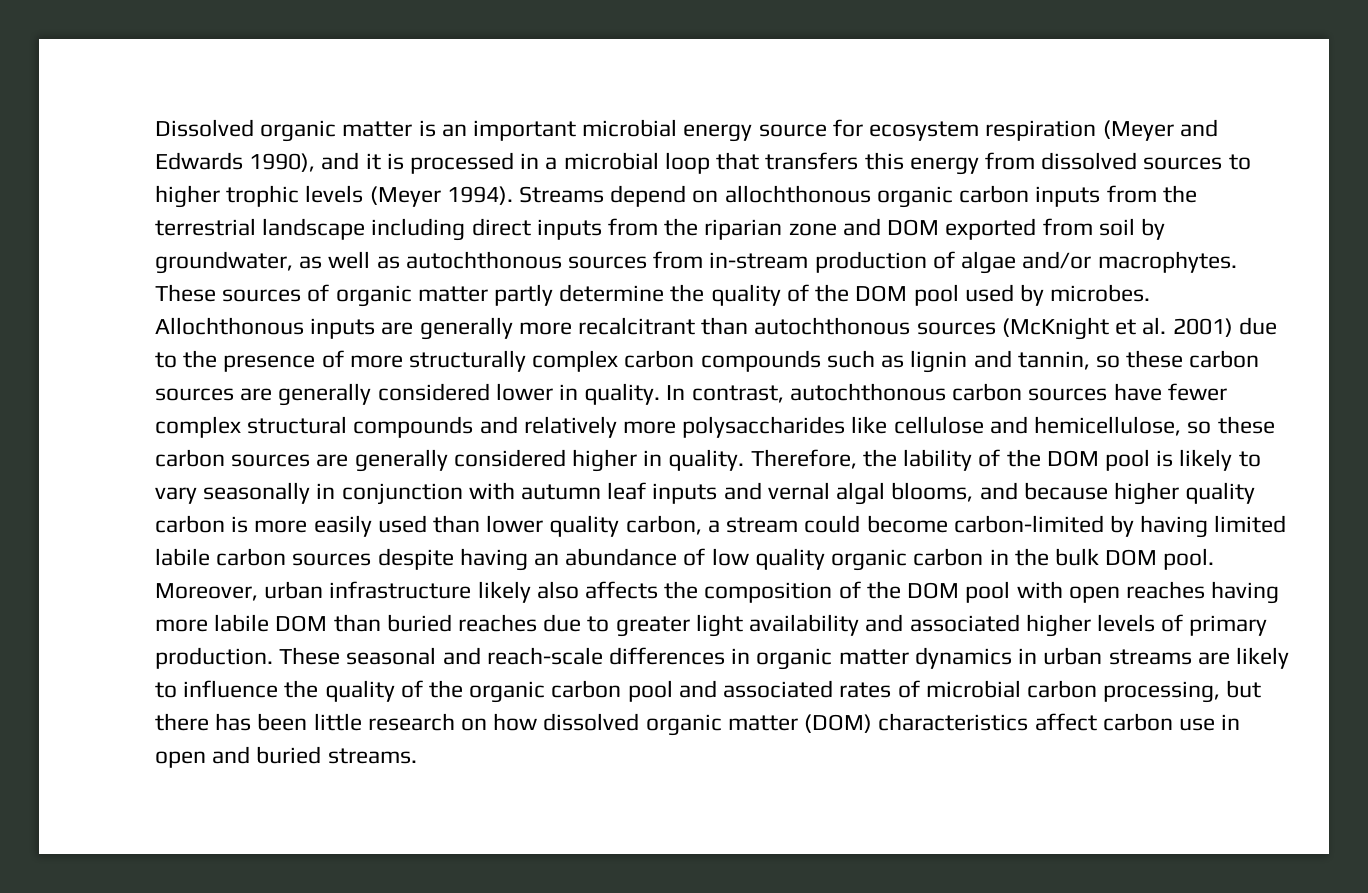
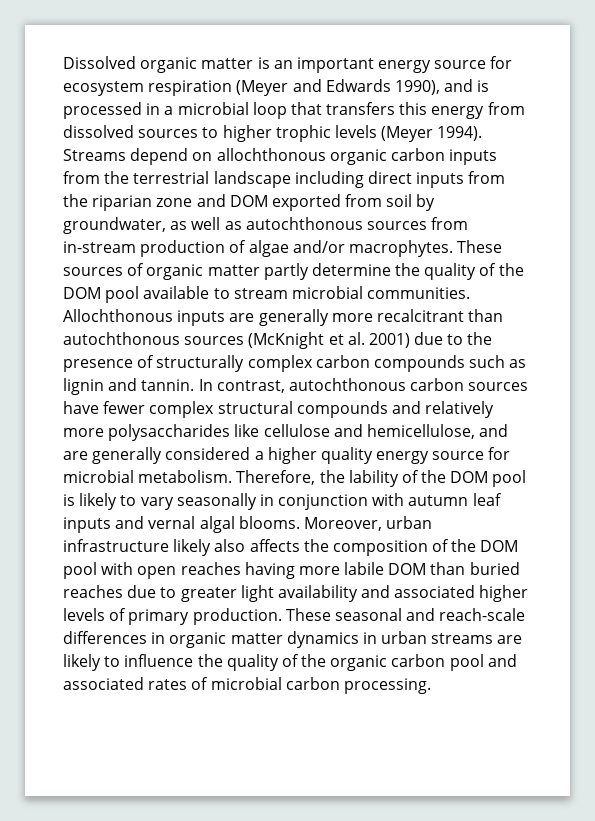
[582,119,678,137] microbial -> (374, 65) none
[365,153,381,170] it -> (474, 85) none
[964,284,1151,306] used by microbes. -> [143,286,471,299] available to stream microbial communities.
[349,355,403,368] more -> (155, 361) none
[1017,350,1260,370] [155,383,661,406] tannin, so these carbon sources are generally considered lower in quality. -> [141,379,195,391] tannin.
[1187,416,1275,434] [155,449,745,472] so these carbon sources are generally considered higher in quality. -> [479,424,509,437] [63,447,511,464] [63,470,233,483] and are generally considered a higher quality energy source for microbial metabolism.
[891,482,1256,505] [155,515,1287,538] [155,548,1215,571] blooms, and because higher quality carbon is more easily used than lower quality carbon, a stream could become carbon-limited by having limited labile carbon sources despite having an abundance of low quality organic carbon in the bulk DOM pool. -> [238,516,300,529] blooms.
[1103,680,1262,703] [155,713,1241,736] [155,746,417,768] processing, but there has been little research on how dissolved organic matter (DOM) characteristics affect carbon use in open and buried streams. -> [343,678,431,694] processing.

